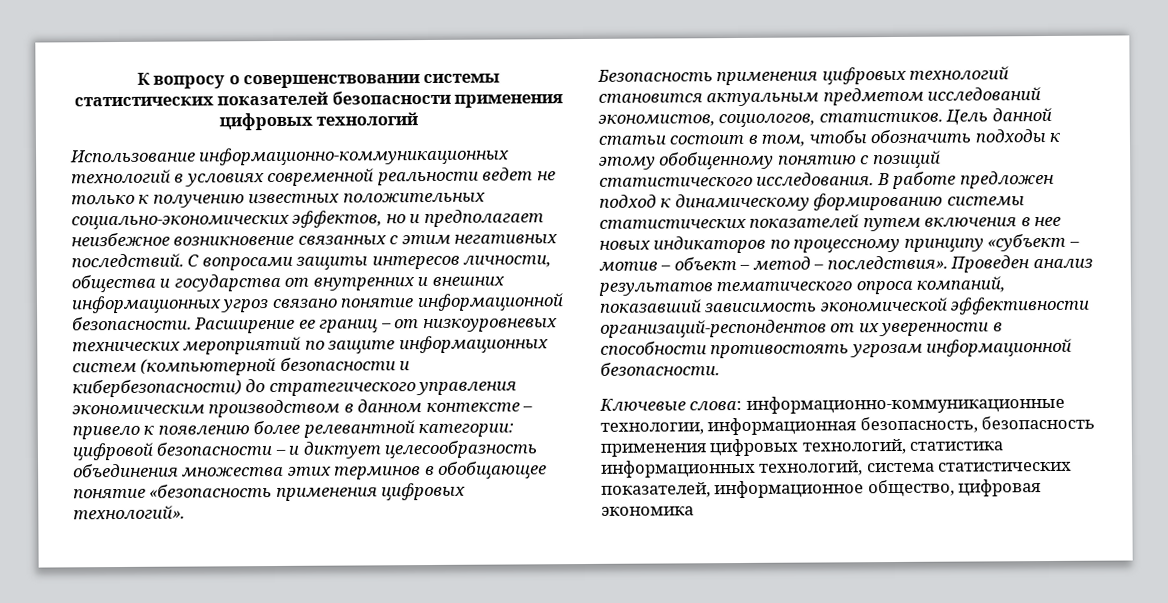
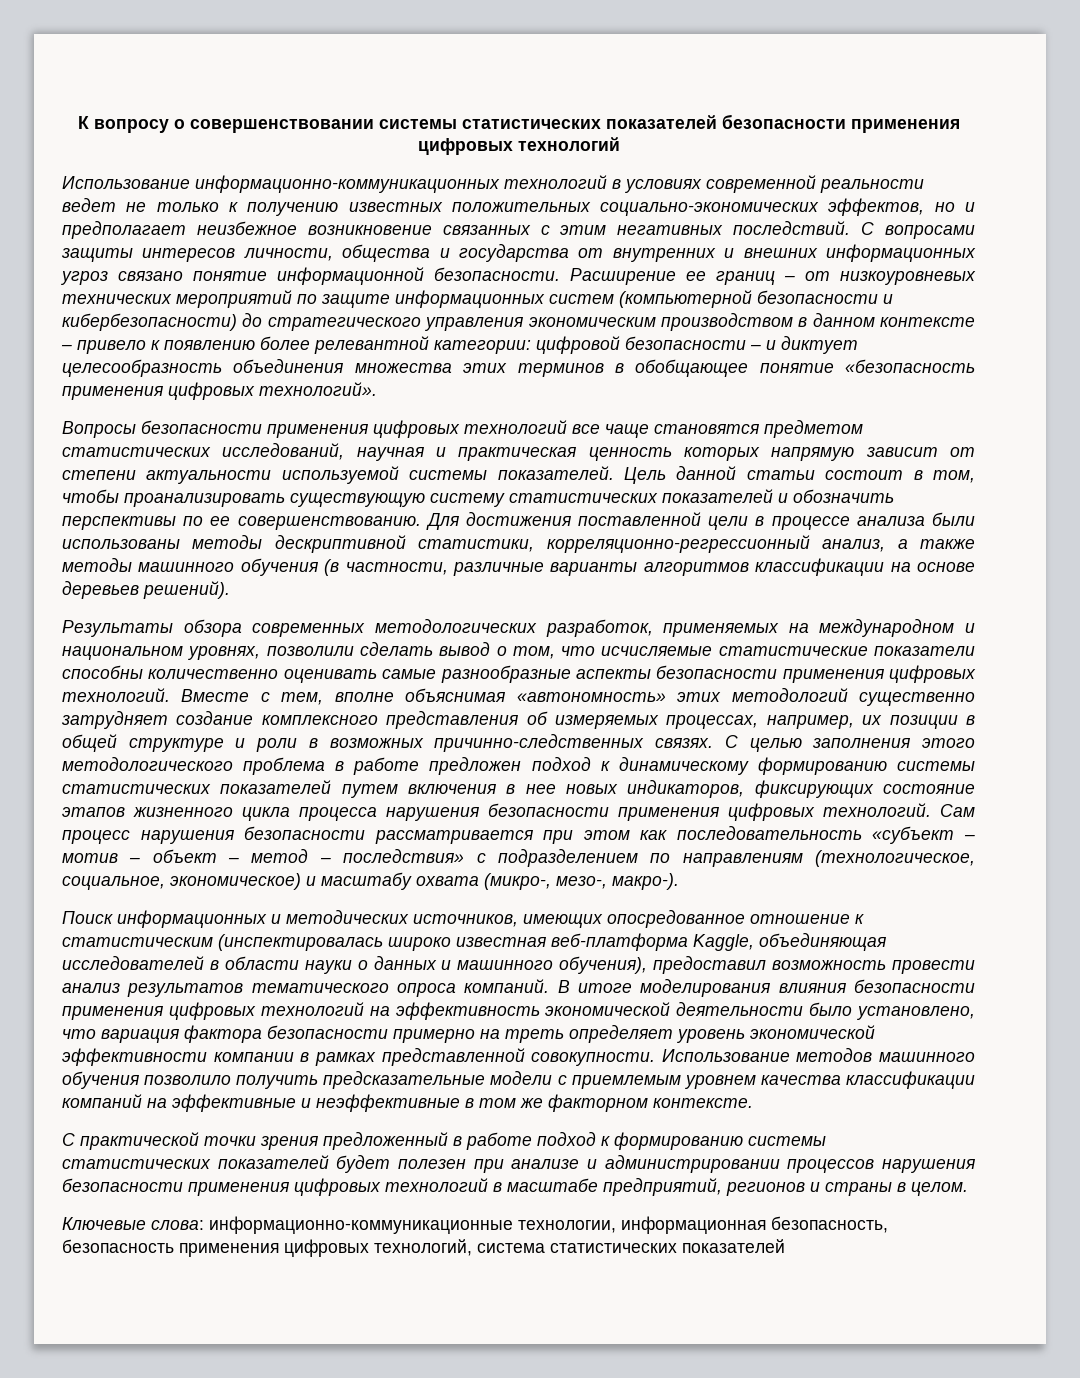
[597,66,1010,86] [598,87,1042,107] [598,112,943,128] Безопасность применения цифровых технологий становится актуальным предметом исследований экономистов, социологов, статистиков. -> [62,420,863,438] [62,443,976,461] [62,466,614,484] Вопросы безопасности применения цифровых технологий все чаще становятся предметом статистических исследований, научная и практическая ценность которых напрямую зависит от степени актуальности используемой системы показателей.
[870,129,1061,144] [599,150,941,170] [599,172,890,187] обозначить подходы к этому обобщенному понятию с позиций статистического исследования. В -> [124,489,894,507] [62,512,975,530] [62,535,976,553] [62,558,975,576] [62,581,230,599] [62,619,975,637] [62,642,975,660] [62,665,976,683] [62,688,976,706] [61,711,975,729] [62,734,976,752] [62,757,345,775] проанализировать существующую систему статистических показателей и обозначить перспективы по ее совершенствованию. Для достижения поставленной цели в процессе анализа были использованы методы дескриптивной статистики, корреляционно-регрессионный анализ, а также методы машинного обучения (в частности, различные варианты алгоритмов классификации на основе деревьев решений). // Результаты обзора современных методологических разработок, применяемых на международном и национальном уровнях, позволили сделать вывод о том, что исчисляемые статистические показатели способны количественно оценивать самые разнообразные аспекты безопасности применения цифровых технологий. Вместе с тем, вполне объяснимая «автономность» этих методологий существенно затрудняет создание комплексного представления об измеряемых процессах, например, их позиции в общей структуре и роли в возможных причинно-следственных связях. С целью заполнения этого методологического проблема в
[653,235,984,254] индикаторов по процессному принципу -> [627,780,976,798] [62,803,975,821] [62,826,862,844] индикаторов, фиксирующих состояние этапов жизненного цикла процесса нарушения безопасности применения цифровых технологий. Сам процесс нарушения безопасности рассматривается при этом как последовательность
[826,255,1093,273] [598,276,1006,296] [599,296,1091,315] [600,319,1003,338] [600,338,1073,359] [600,362,720,376] последствия». Проведен анализ результатов тематического опроса компаний, показавший зависимость экономической эффективности организаций-респондентов от их уверенности в способности противостоять угрозам информационной безопасности. -> [343,849,976,867] [62,872,679,890] [62,910,864,928] [62,933,886,951] [62,956,976,974] [62,979,975,997] [62,1002,975,1020] [62,1025,875,1043] [62,1048,975,1066] [62,1071,975,1089] [62,1094,753,1112] [62,1132,826,1150] [62,1155,975,1173] [62,1178,968,1196] последствия» с подразделением по направлениям (технологическое, социальное, экономическое) и масштабу охвата (микро-, мезо-, макро-). // Поиск информационных и методических источников, имеющих опосредованное отношение к статистическим (инспектировалась широко известная веб-платформа Kaggle, объединяющая исследователей в области науки о данных и машинного обучения), предоставил возможность провести анализ результатов тематического опроса компаний. В итоге моделирования влияния безопасности применения цифровых технологий на эффективность экономической деятельности было установлено, что вариация фактора безопасности примерно на треть определяет уровень экономической эффективности компании в рамках представленной совокупности. Использование методов машинного обучения позволило получить предсказательные модели с приемлемым уровнем качества классификации компаний на эффективные и неэффективные в том же факторном контексте. // С практической точки зрения предложенный в работе подход к формированию системы статистических показателей будет полезен при анализе и администрировании процессов нарушения безопасности применения цифровых технологий в масштабе предприятий, регионов и страны в целом.
[909,441,1004,451] [601,459,1073,478] [601,479,1042,499] [601,506,694,516] статистика информационных технологий, система статистических показателей, информационное общество, цифровая экономика -> [477,1239,785,1253] система статистических показателей

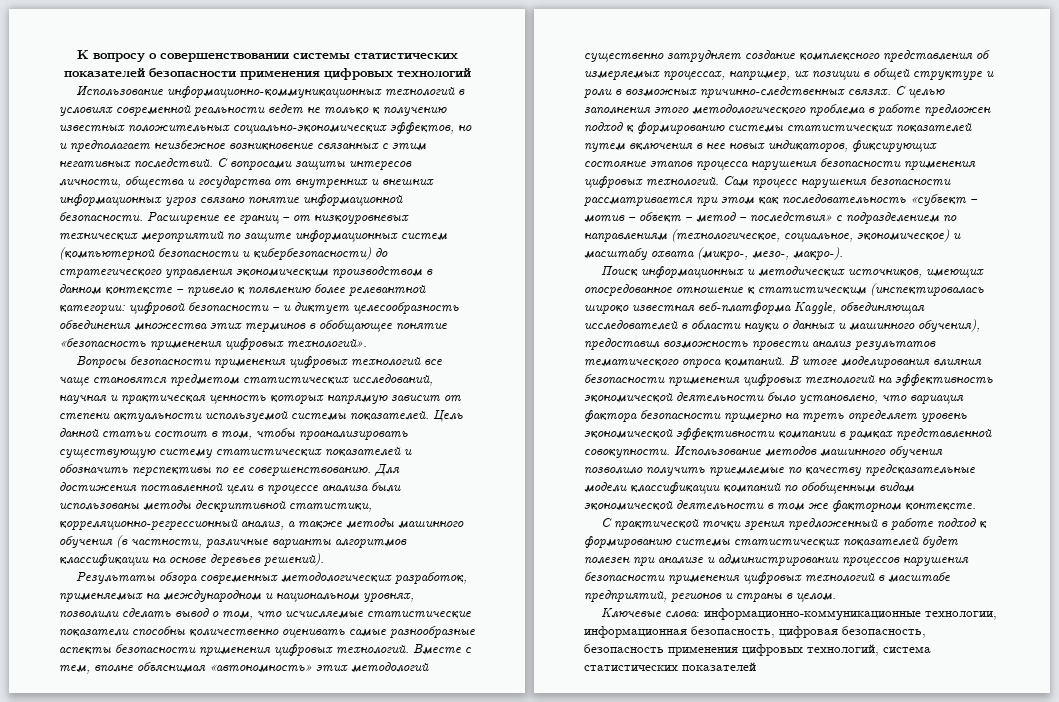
[618,757,749,775] динамическому -> (634, 129) none
[133,807,290,821] жизненного цикла -> (693, 164) none
[323,1071,975,1089] [62,1094,460,1112] предсказательные модели с приемлемым уровнем качества классификации компаний на эффективные и неэффективные -> [709,464,975,476] [584,482,914,494] [584,500,764,511] приемлемые по качеству предсказательные модели классификации компаний по обобщенным видам экономической деятельности
(888, 1224) none -> [779,626,926,638] цифровая безопасность,

